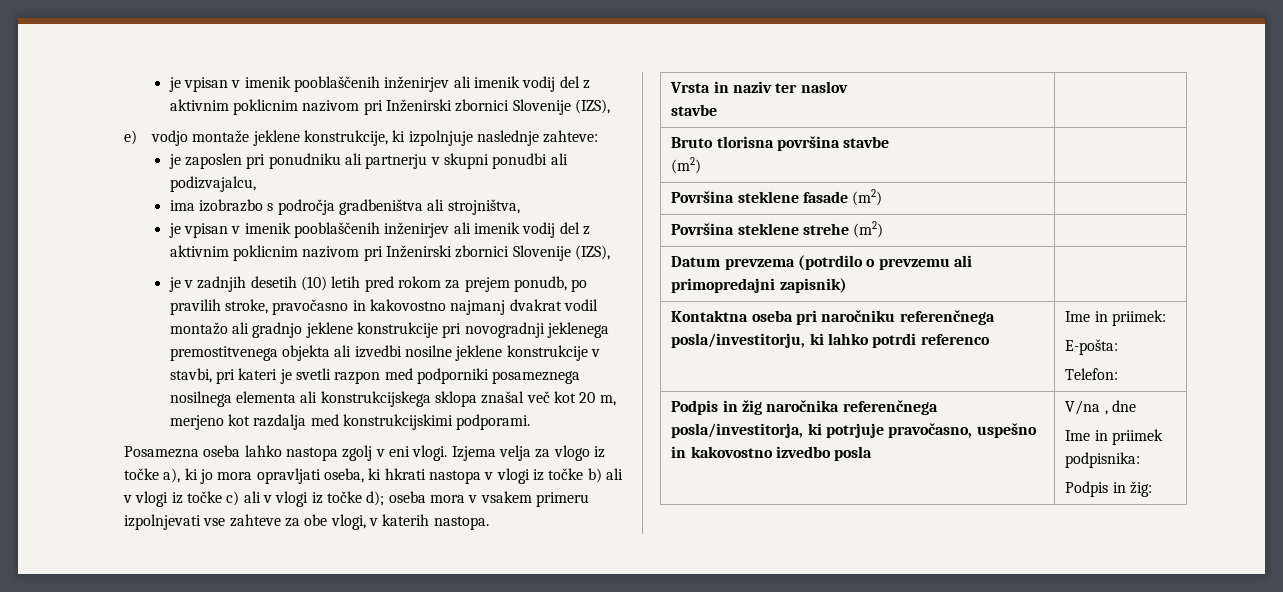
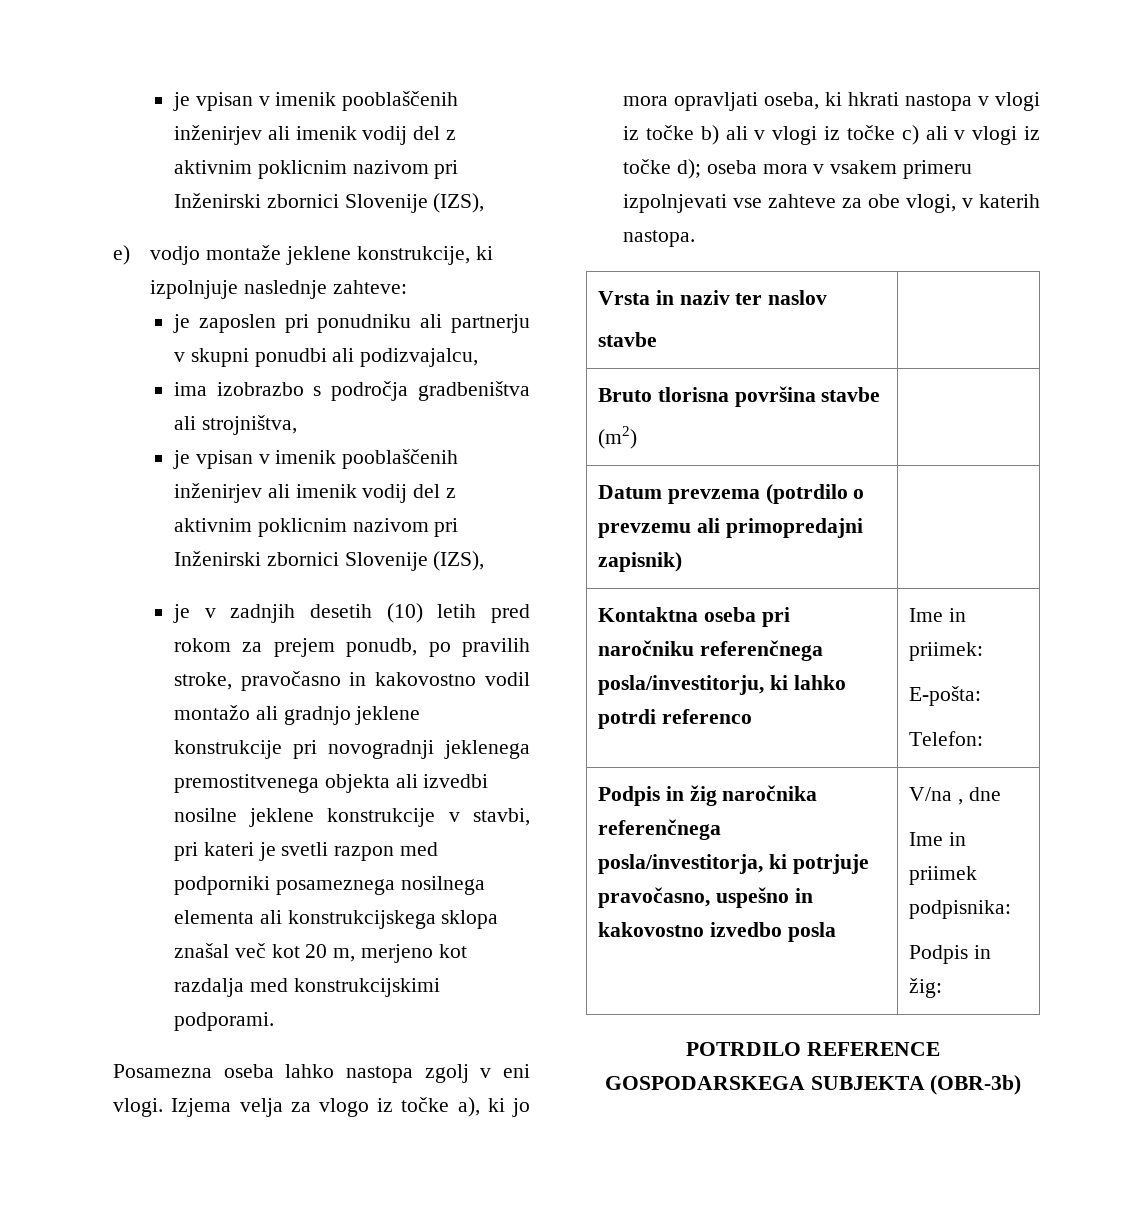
[450,299,562,315] najmanj dvakrat -> (477, 679) none
[671,189,883,206] [671,221,884,238] // Površina steklene fasade (m2) | // Površina steklene strehe (m2) | -> (637, 437) none
(1152, 489) none -> [686,1042,940,1056] [604,1075,1022,1095] // POTRDILO REFERENCE GOSPODARSKEGA SUBJEKTA (OBR-3b)

